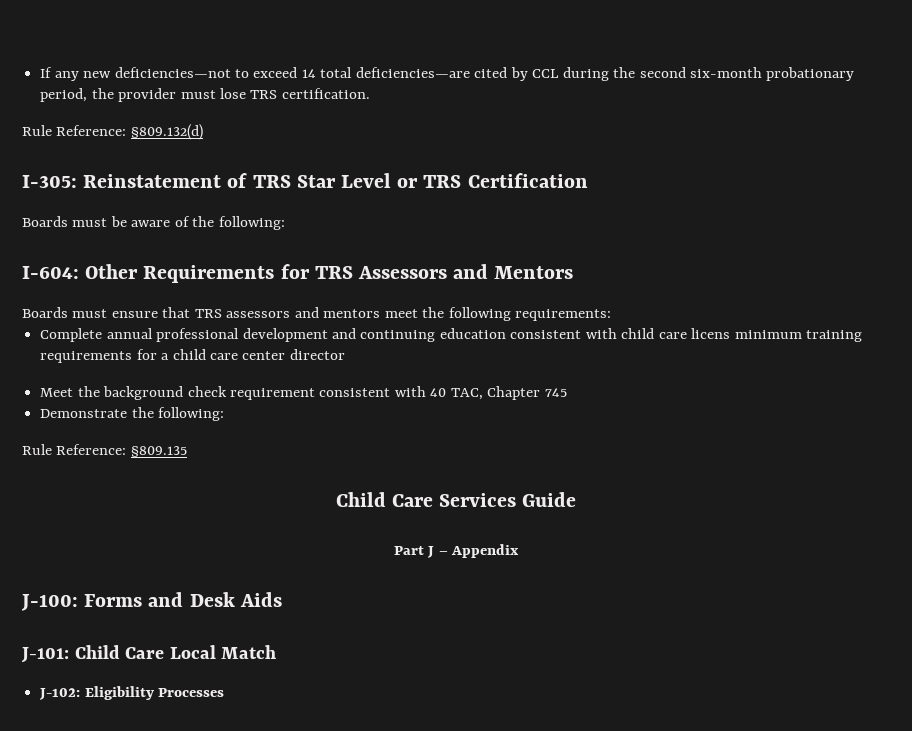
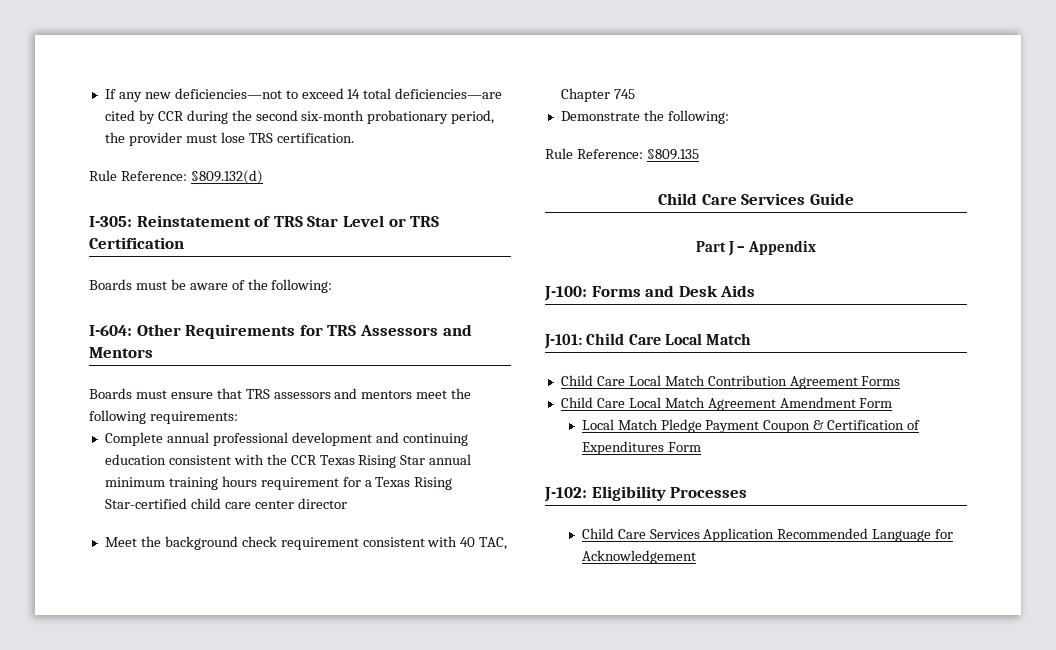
[532,69,560,78] CCL -> [157,111,184,121] CCR
[621,328,863,342] [40,349,170,363] child care licens minimum training requirements for a -> [266,454,472,468] [104,476,453,490] [104,498,187,509] the CCR Texas Rising Star annual minimum training hours requirement for a Texas Rising Star-certified
[39,686,225,700] J-102: Eligibility Processes -> [560,375,901,389] [560,397,893,411] [581,419,921,433] [581,441,701,455] [544,486,748,502] [581,528,954,542] [581,550,696,564] Child Care Local Match Contribution Agreement Forms // Child Care Local Match Agreement Amendment Form // Local Match Pledge Payment Coupon & Certification of Expenditures Form // J-102: Eligibility Processes // Child Care Services Application Recommended Language for Acknowledgement

